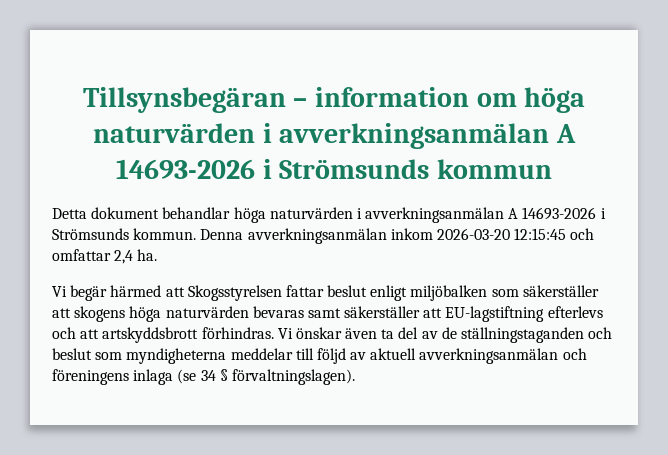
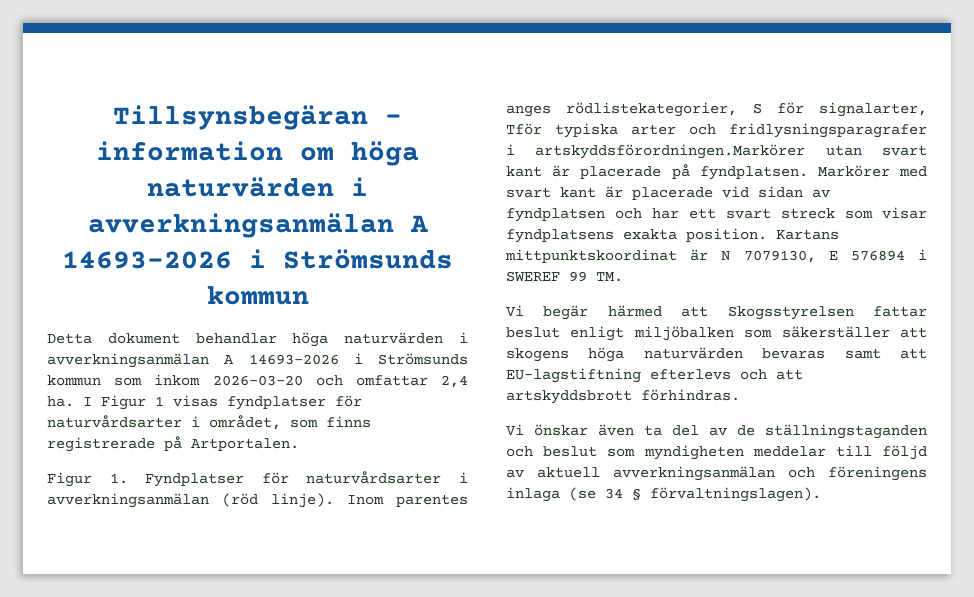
[133,228,387,244] kommun. Denna avverkningsanmälan -> [47,375,143,386] kommun som
[514,228,567,240] 12:15:45 -> (303, 380) none
(158, 255) none -> [83,395,362,410] [47,415,371,430] [47,436,299,452] [47,471,468,487] [47,493,468,508] [506,102,927,117] [506,123,927,138] [506,144,927,159] [506,164,927,180] [506,186,830,200] [506,207,927,222] [506,228,839,243] [505,249,927,263] [506,271,623,282] I Figur 1 visas fyndplatser för naturvårdsarter i området, som finns registrerade på Artportalen. // Figur 1. Fyndplatser för naturvårdsarter i avverkningsanmälan (röd linje). Inom parentes anges rödlistekategorier, S för signalarter, Tför typiska arter och fridlysningsparagrafer i artskyddsförordningen.Markörer utan svart kant är placerade på fyndplatsen. Markörer med svart kant är placerade vid sidan av fyndplatsen och har ett svart streck som visar fyndplatsens exakta position. Kartans mittpunktskoordinat är N 7079130, E 576894 i SWEREF 99 TM.
[344,306,421,318] säkerställer -> (881, 353) none
(274, 333) none -> (740, 395) //
[126,348,227,364] myndigheterna -> [643,445,744,460] myndigheten

